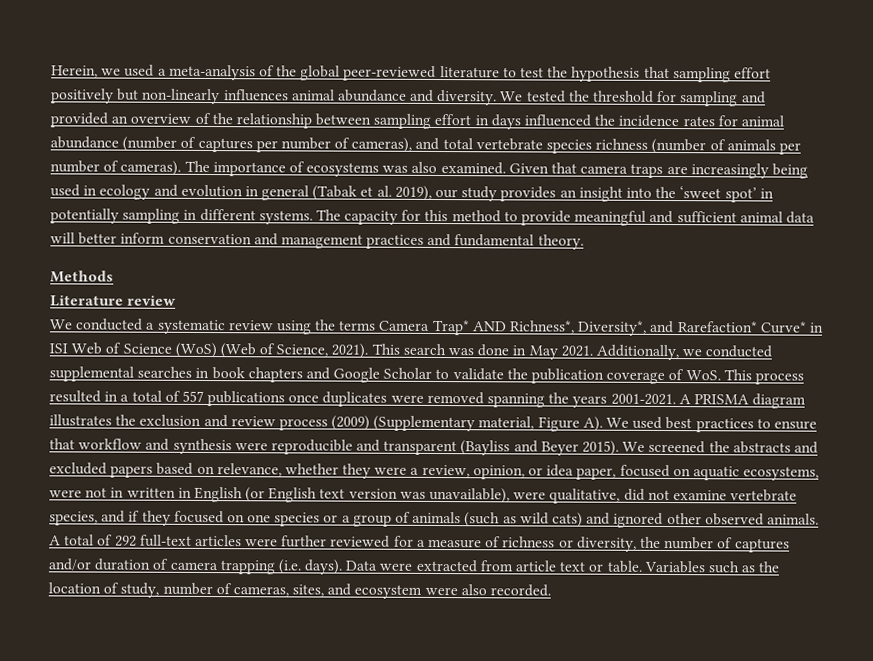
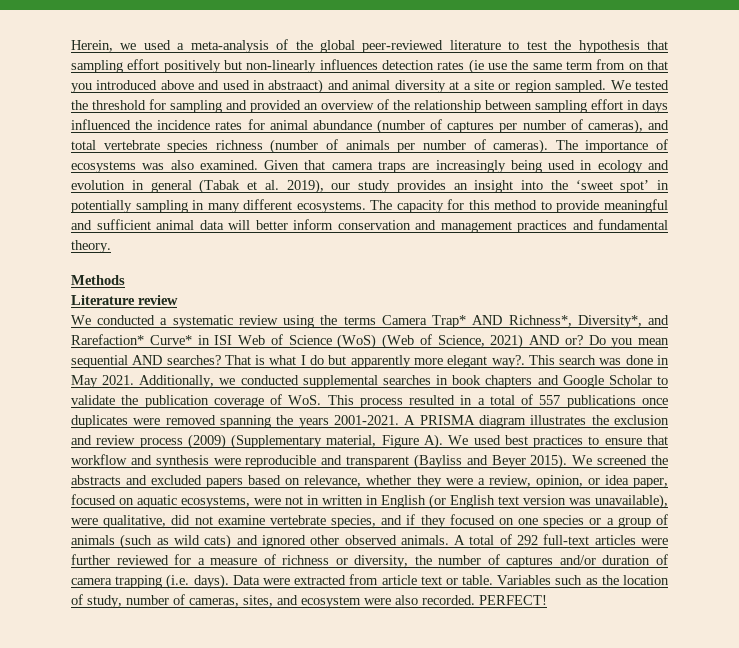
[291,89,498,106] animal abundance and diversity. -> [382,59,669,74] [71,79,607,94] detection rates (ie use the same term from on that you introduced above and used in abstraact) and animal diversity at a site or region sampled.
[199,208,313,225] different systems. -> [207,199,366,213] many different ecosystems.
[331,343,369,359] 2021). -> [490,334,669,349] [71,355,525,368] 2021) AND or? Do you mean sequential AND searches? That is what I do but apparently more elegant way?.
(552, 590) none -> [479,595,547,605] PERFECT!

